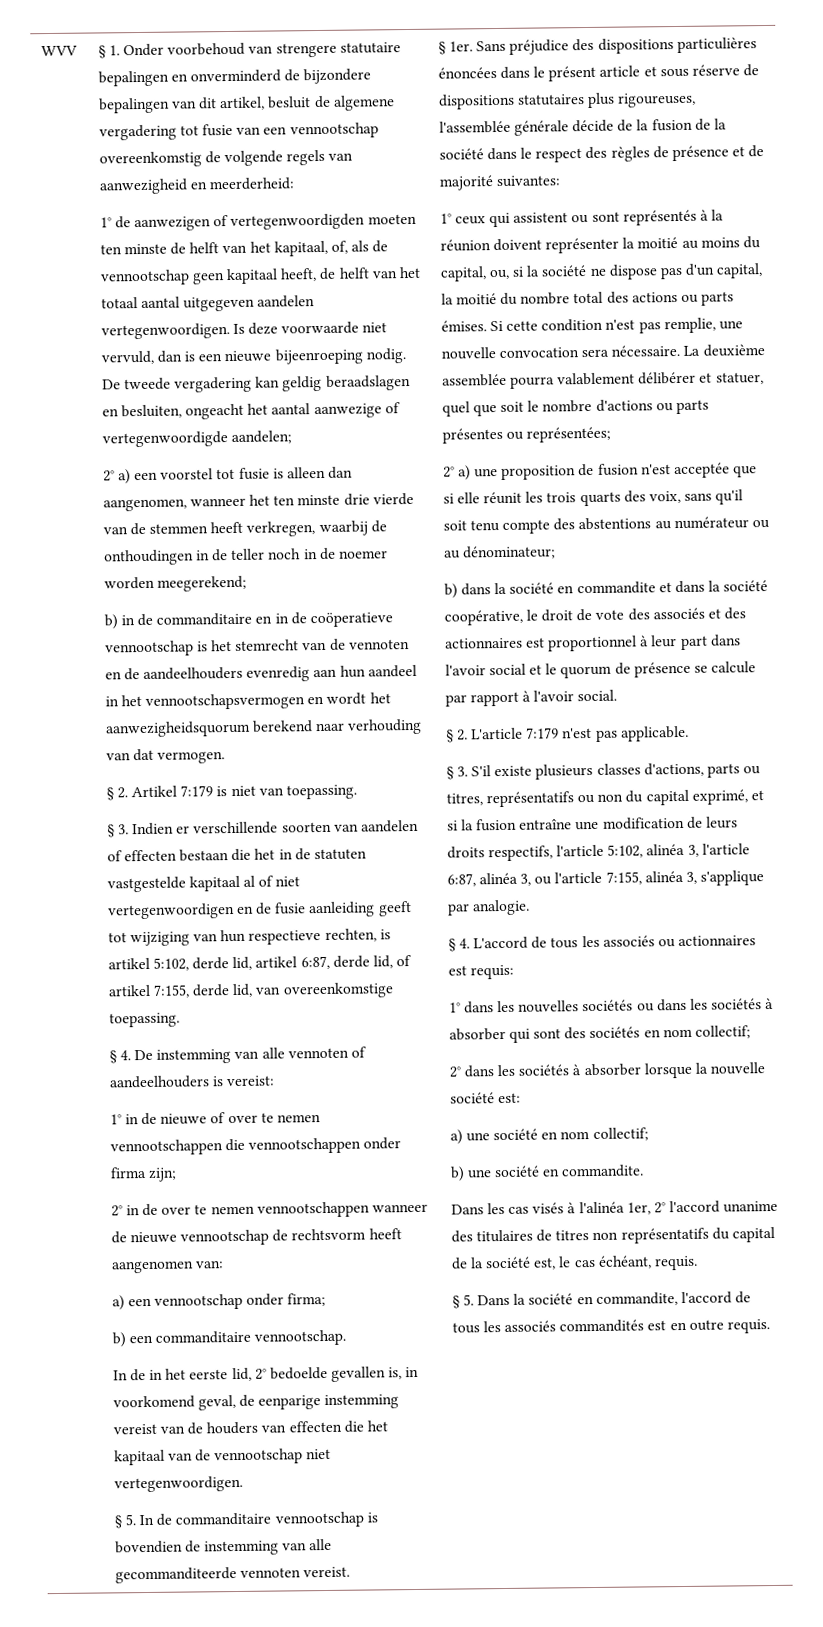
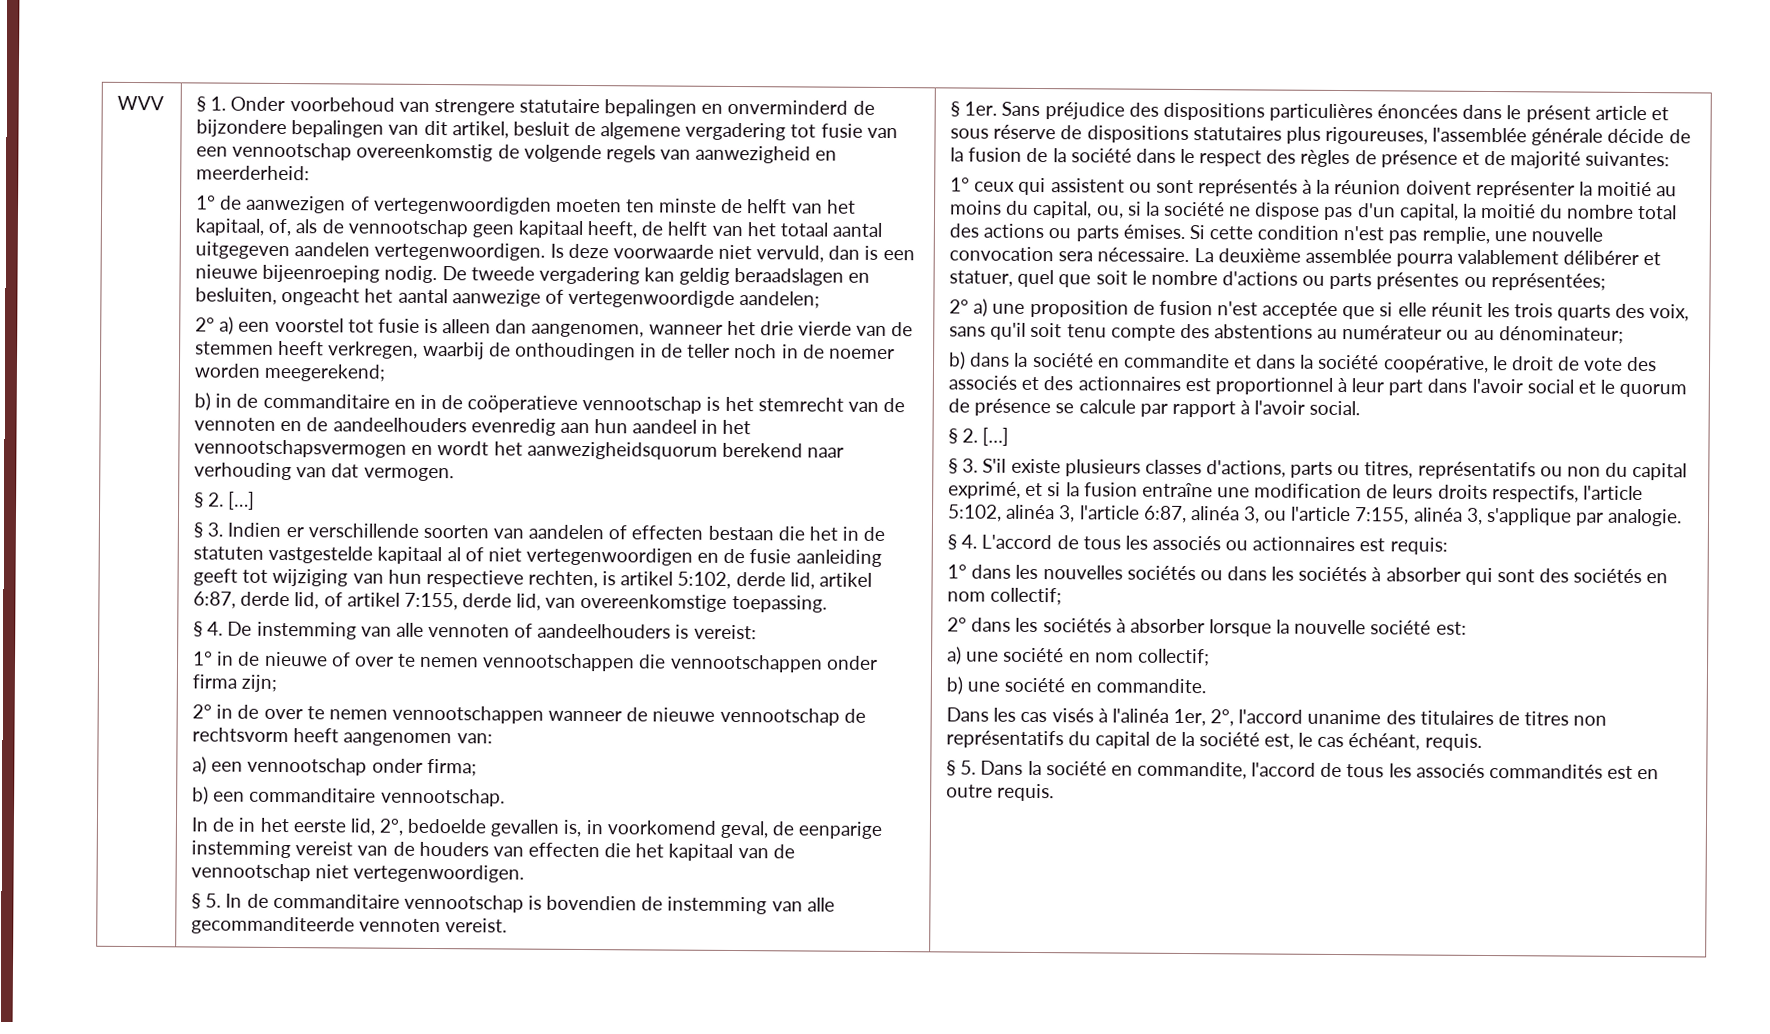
[273,494,341,506] ten minste -> (756, 328) none
[130,784,357,800] Artikel 7:179 is niet van toepassing. -> [228,491,256,510] […]
[254,1368,267,1380] 2° -> [378,818,403,836] 2°,
[470,725,689,742] L'article 7:179 n'est pas applicable. -> [982,427,1010,446] […]
[653,1202,666,1214] 2° -> [1210,709,1235,727] 2°,

